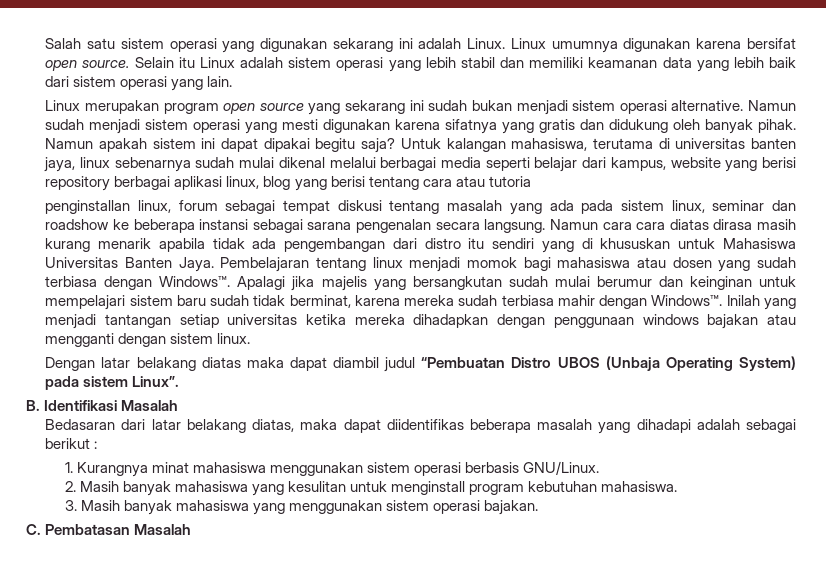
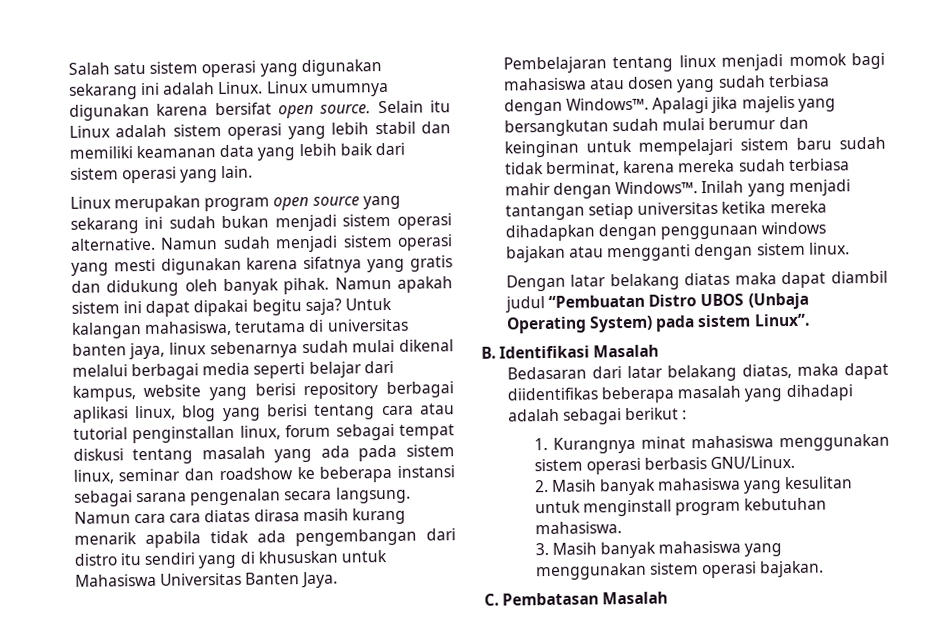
[488,176,531,187] tutoria // -> [72,427,128,440] tutorial
(214, 264) none -> (339, 580) //

